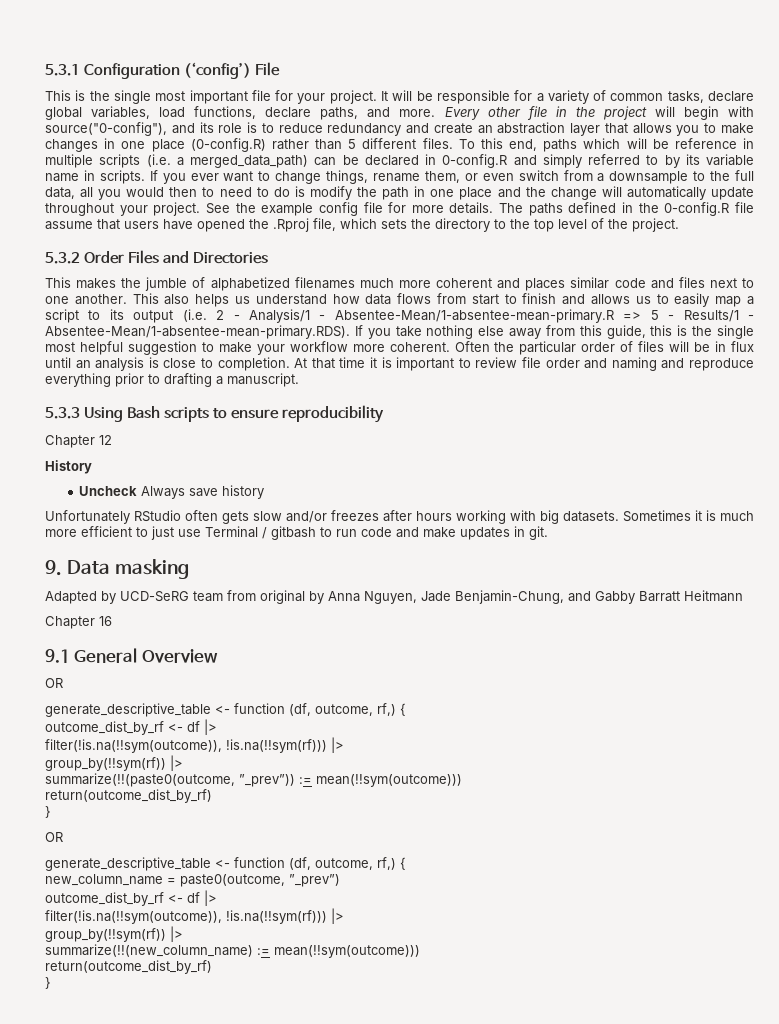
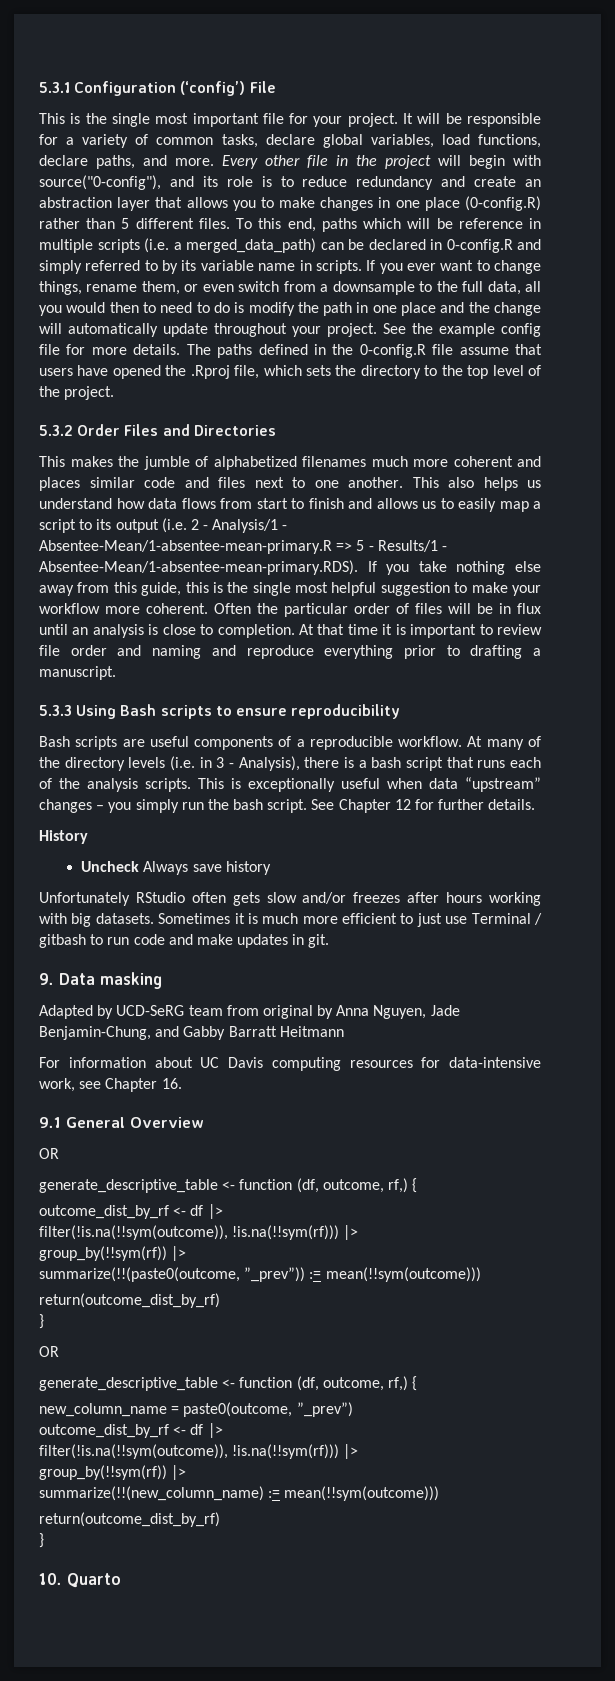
(385, 414) none -> [39,736,541,750] [39,756,542,771] [39,777,541,792] [39,799,335,813] Bash scripts are useful components of a reproducible workflow. At many of the directory levels (i.e. in 3 - Analysis), there is a bash script that runs each of the analysis scripts. This is exceptionally useful when data “upstream” changes – you simply run the bash script. See
(112, 440) none -> [415,799,536,810] for further details.
[45,616,112,629] Chapter 16 -> [39,1057,541,1071] [39,1078,182,1092] For information about UC Davis computing resources for data-intensive work, see Chapter 16.
(51, 983) none -> [39,1573,121,1588] // 10. Quarto

